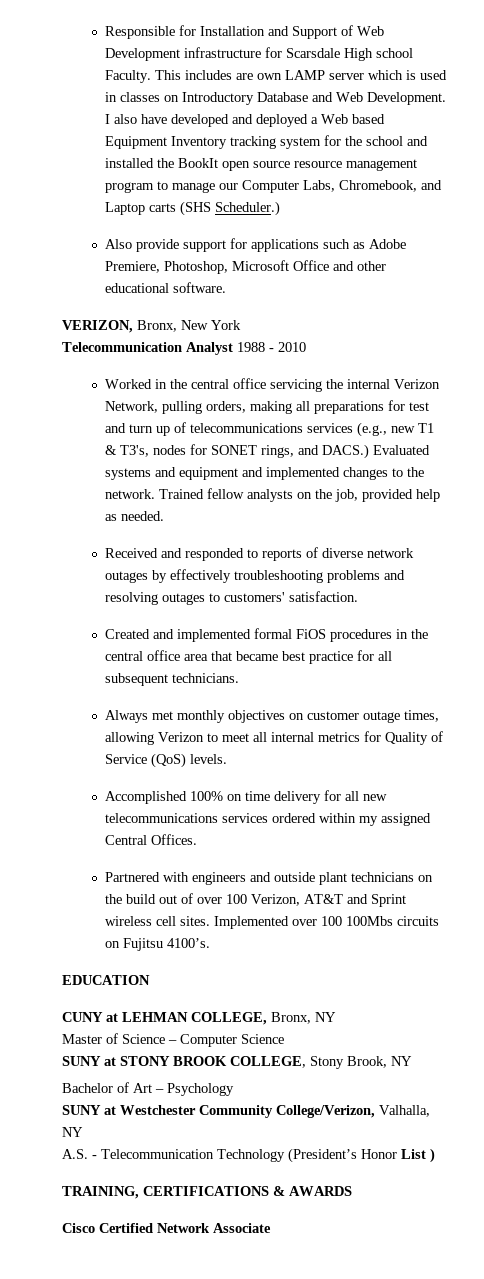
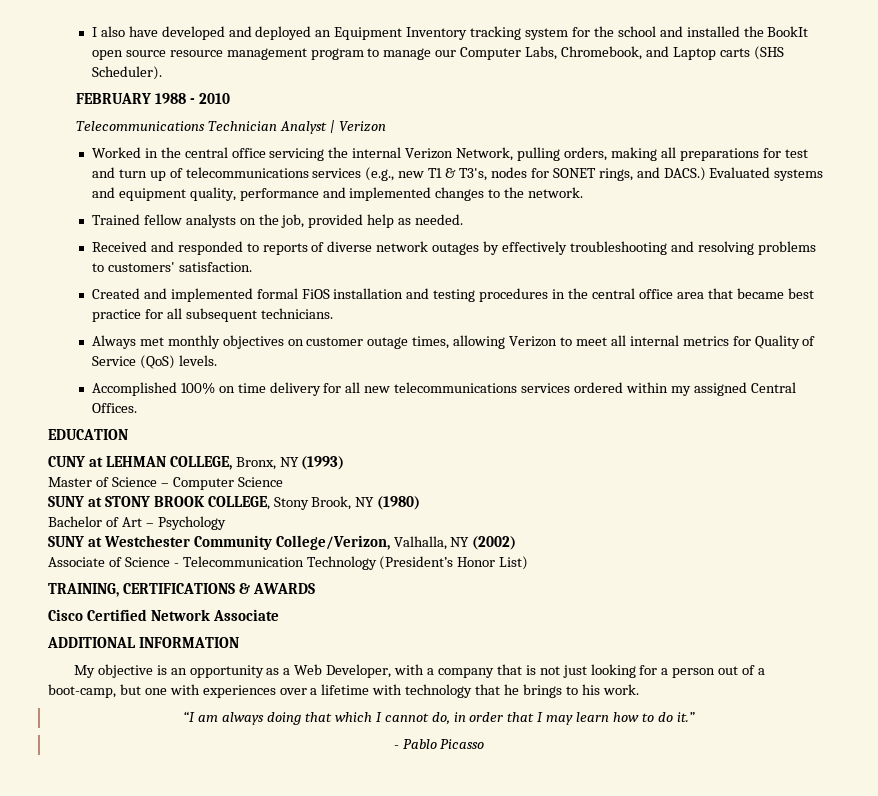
[105,25,385,39] [105,47,414,61] [105,70,448,83] [105,92,447,105] Responsible for Installation and Support of Web Development infrastructure for Scarsdale High school Faculty. This includes are own LAMP server which is used in classes on Introductory Database and Web Development. -> (91, 32) none
[311,114,386,124] a Web based -> [315,30,332,37] an
[215,201,281,216] [105,238,407,252] [105,260,387,274] [105,282,227,293] [62,320,241,333] [62,342,306,355] Scheduler.) // Also provide support for applications such as Adobe Premiere, Photoshop, Microsoft Office and other educational software. // VERIZON, Bronx, New York // Telecommunication Analyst 1988 - 2010 -> [91,66,162,80] [75,93,230,104] [75,120,386,134] Scheduler). // FEBRUARY 1988 - 2010 // Telecommunications Technician Analyst | Verizon
(239, 473) none -> [189,187,319,201] quality, performance
(156, 494) none -> (584, 192) //
[327,570,381,583] problems -> (667, 248) none
[162,593,206,605] outages -> [757,241,816,255] problems
(327, 634) none -> [333,288,476,302] installation and testing
[105,872,434,885] [105,893,407,907] [105,916,440,929] [105,938,211,951] // Partnered with engineers and outside plant technicians on the build out of over 100 Verizon, AT&T and Sprint wireless cell sites. Implemented over 100 100Mbs circuits on Fujitsu 4100’s. -> (137, 408) none
(336, 1017) none -> [301,456,345,470] (1993)
(412, 1061) none -> [377,496,421,510] (1980)
[62,1149,88,1159] // A.S. -> [472,536,517,550] [48,557,170,567] (2002) // Associate of Science
[401,1148,435,1163] List ) -> [499,556,529,570] List)
(271, 1228) none -> [47,637,239,648] [73,664,766,678] [48,684,639,698] [183,711,695,725] [393,739,485,749] // ADDITIONAL INFORMATION // My objective is an opportunity as a Web Developer, with a company that is not just looking for a person out of a boot-camp, but one with experiences over a lifetime with technology that he brings to his work. // “I am always doing that which I cannot do, in order that I may learn how to do it.” // - Pablo Picasso

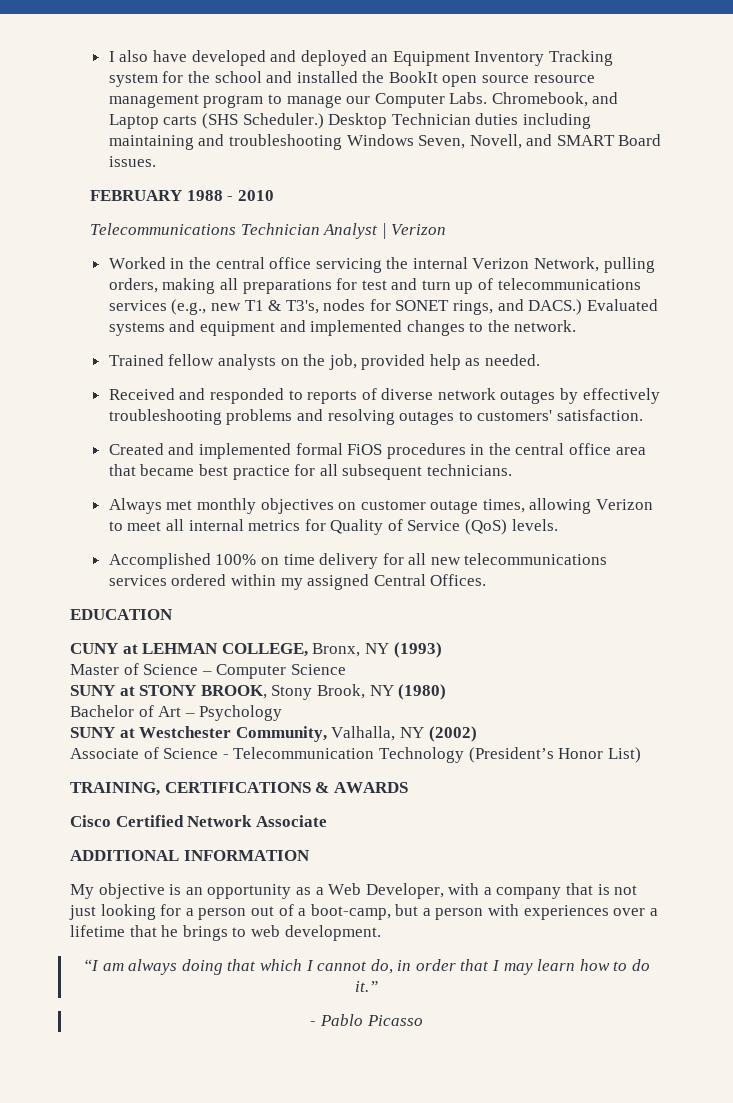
[470,26,522,40] tracking -> [549,50,614,66] Tracking
[525,46,558,60] Labs, -> [449,92,488,104] Labs.
[91,66,162,80] Scheduler). -> [242,113,591,129] [108,134,662,150] [108,156,156,167] Scheduler.) Desktop Technician duties including maintaining and troubleshooting Windows Seven, Novell, and SMART Board issues.
[189,187,319,201] quality, performance -> (275, 328) none
(667, 248) none -> [226,409,293,425] problems
[757,241,816,255] problems -> [399,411,455,425] outages
[333,288,476,302] installation and testing -> (383, 449) none
[153,496,270,510] BROOK COLLEGE, -> [200,685,267,699] BROOK,
[193,535,390,550] Community College/Verizon, -> [235,726,327,742] Community,
[144,688,167,695] one -> [422,908,484,920] a person
[372,684,473,698] with technology -> (125, 931) none
[581,684,639,695] his work. -> [250,925,381,941] web development.

